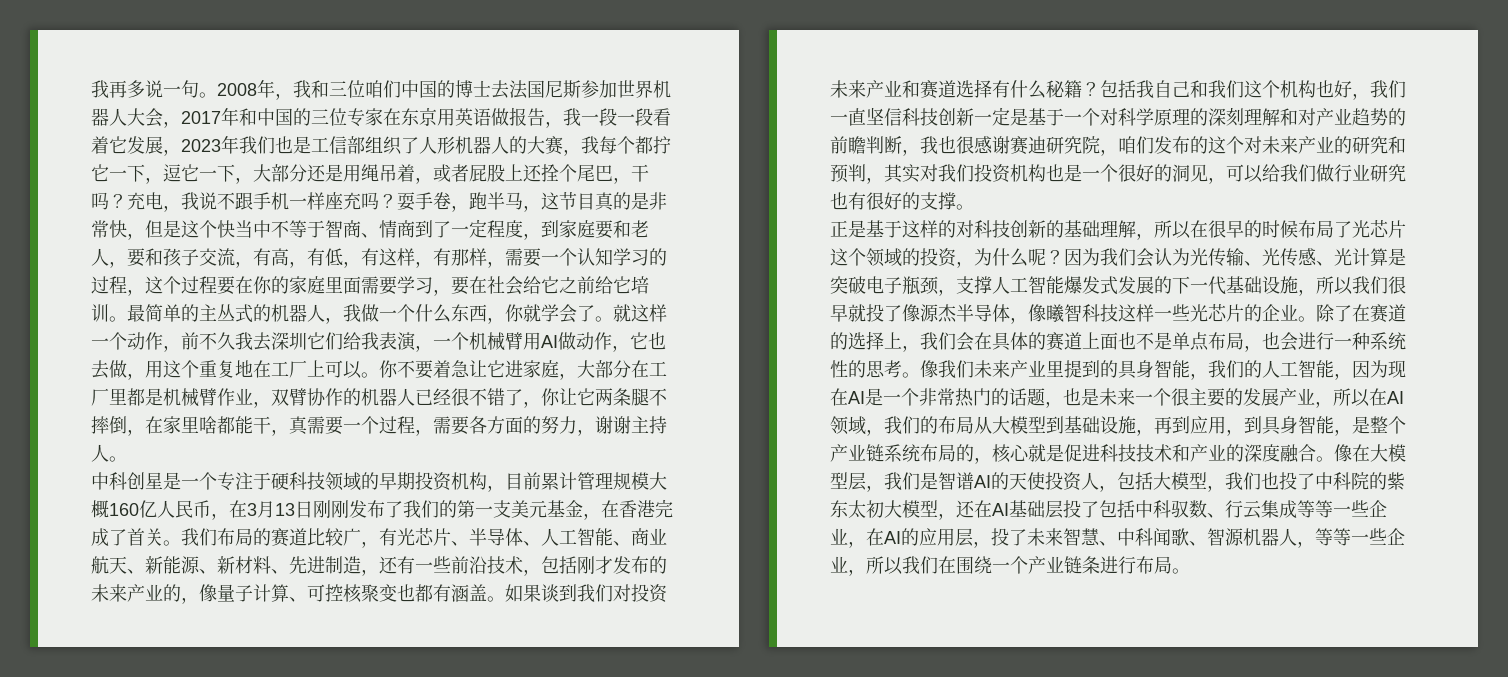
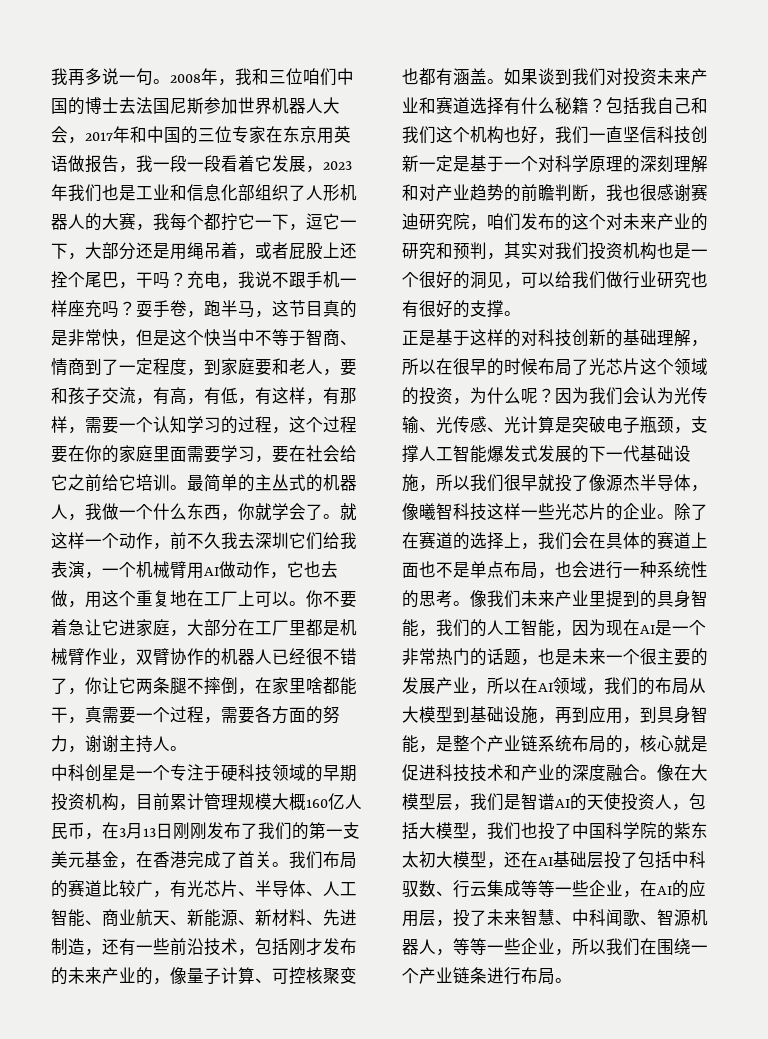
[329,136,347,154] 信 -> [153,184,238,201] 业和信息化
[1333,472,1351,490] 科 -> [589,822,640,839] 国科学

